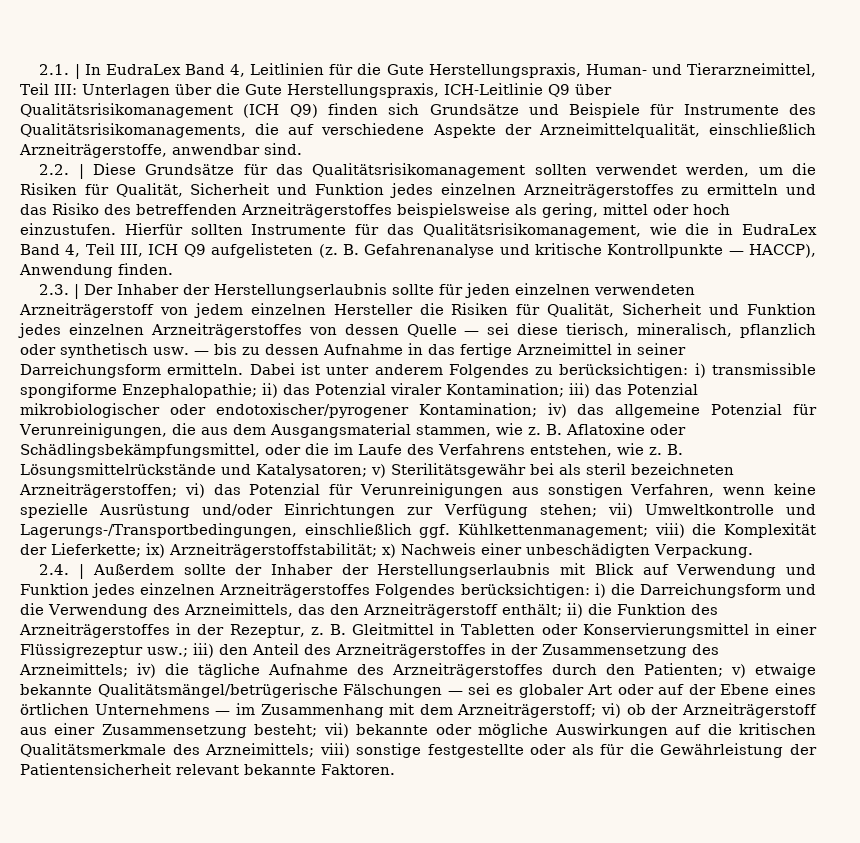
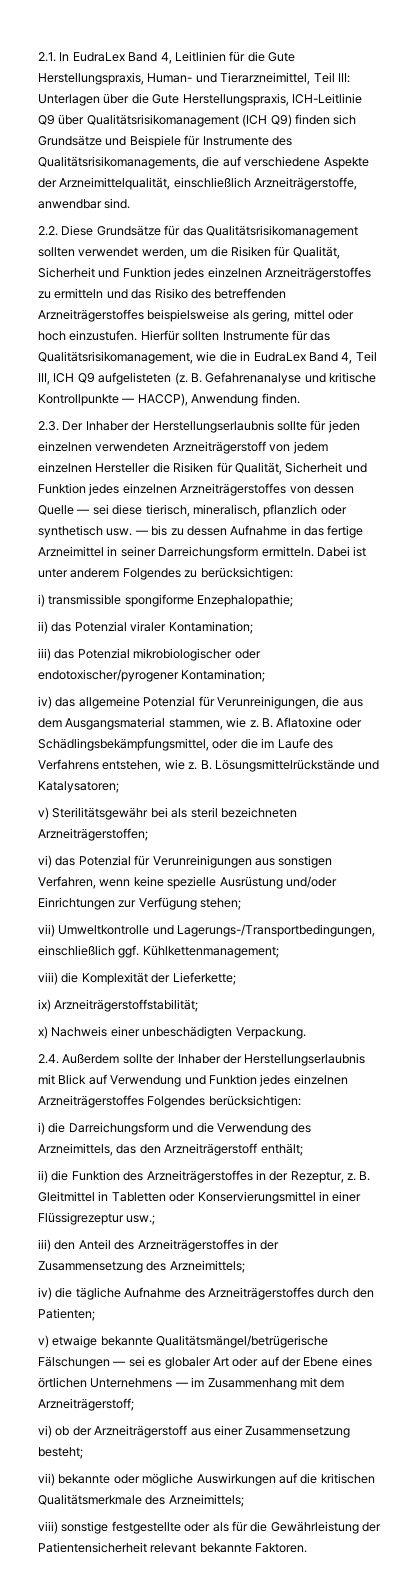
[74,64,80,79] | -> (56, 57) none
[78,164,84,179] | -> (58, 231) none
[74,284,80,299] | -> (59, 426) none
(689, 370) none -> (293, 573) //
(257, 390) none -> (294, 600) //
(564, 390) none -> (253, 627) //
(537, 410) none -> (266, 675) //
(367, 471) none -> (119, 787) //
(177, 490) none -> (148, 834) //
(597, 510) none -> (242, 904) //
(648, 531) none -> (279, 951) //
(141, 550) none -> (236, 978) //
(377, 550) none -> (199, 1005) //
[79,564,85,579] | -> (59, 1059) none
(590, 590) none -> (301, 1101) //
(562, 610) none -> (303, 1149) //
(188, 652) none -> (156, 1220) //
(128, 670) none -> (245, 1266) //
(723, 670) none -> (95, 1314) //
(597, 710) none -> (134, 1404) //
(318, 730) none -> (83, 1453) //
(315, 750) none -> (244, 1500) //

